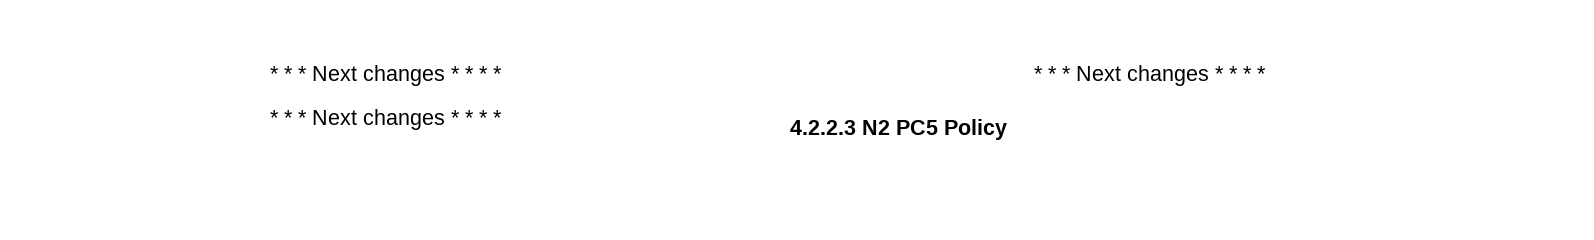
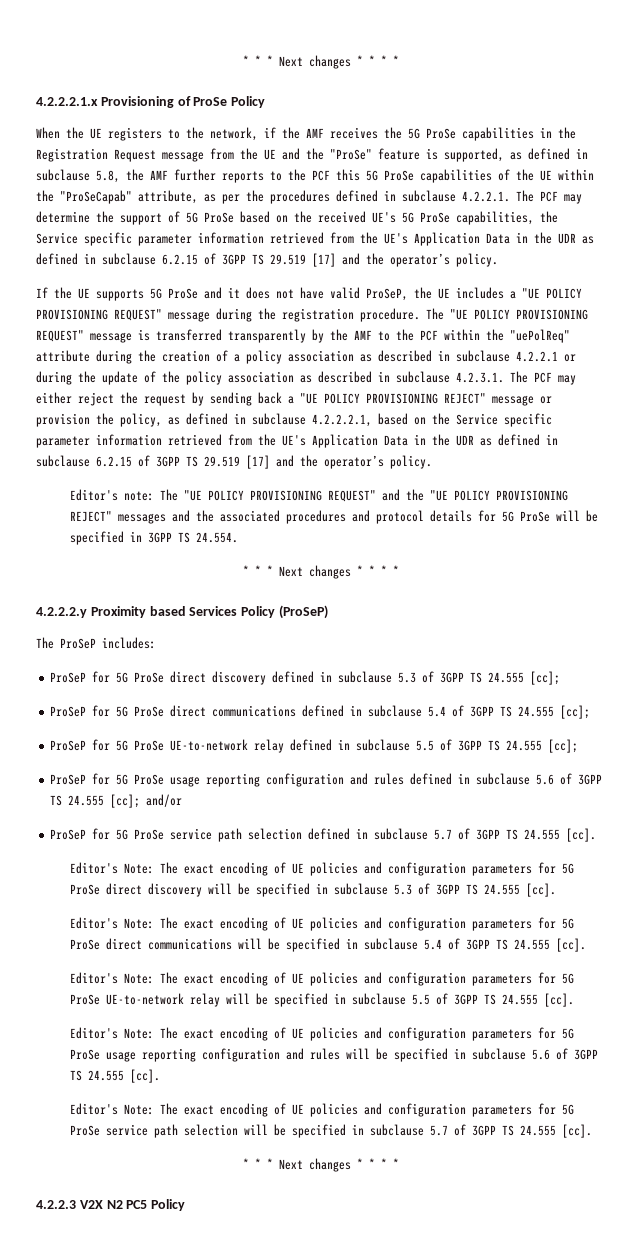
[269,65,502,86] [269,109,502,130] * * * Next changes * * * * // * * * Next changes * * * * -> [242,55,399,69] [36,96,266,108] [36,127,576,141] [36,148,588,162] [36,169,594,183] [36,190,582,204] [36,211,558,225] [36,232,594,246] [36,253,498,267] [36,287,582,301] [36,308,588,322] [36,329,570,343] [36,350,576,364] [36,371,576,385] [36,392,552,406] [36,413,552,427] [36,434,558,448] [36,455,432,469] [69,489,568,502] [69,510,598,524] [69,531,238,545] [242,565,399,579] [36,605,328,619] [36,637,156,649] [50,671,561,685] [50,705,591,719] [50,739,579,753] [50,773,603,787] [50,794,183,808] [50,828,597,842] [69,862,574,876] [69,883,556,897] [69,917,574,931] [69,938,586,952] [69,972,574,986] [69,993,574,1007] [69,1027,574,1041] [69,1048,598,1062] [69,1069,160,1083] [69,1103,574,1117] [69,1124,592,1138] * * * Next changes * * * * // 4.2.2.2.1.x Provisioning of ProSe Policy // When the UE registers to the network, if the AMF receives the 5G ProSe capabilities in the Registration Request message from the UE and the "ProSe" feature is supported, as defined in subclause 5.8, the AMF further reports to the PCF this 5G ProSe capabilities of the UE within the "ProSeCapab" attribute, as per the procedures defined in subclause 4.2.2.1. The PCF may determine the support of 5G ProSe based on the received UE's 5G ProSe capabilities, the Service specific parameter information retrieved from the UE's Application Data in the UDR as defined in subclause 6.2.15 of 3GPP TS 29.519 [17] and the operator’s policy. // If the UE supports 5G ProSe and it does not have valid ProSeP, the UE includes a "UE POLICY PROVISIONING REQUEST" message during the registration procedure. The "UE POLICY PROVISIONING REQUEST" message is transferred transparently by the AMF to the PCF within the "uePolReq" attribute during the creation of a policy association as described in subclause 4.2.2.1 or during the update of the policy association as described in subclause 4.2.3.1. The PCF may either reject the request by sending back a "UE POLICY PROVISIONING REJECT" message or provision the policy, as defined in subclause 4.2.2.2.1, based on the Service specific parameter information retrieved from the UE's Application Data in the UDR as defined in subclause 6.2.15 of 3GPP TS 29.519 [17] and the operator’s policy. // Editor's note: The "UE POLICY PROVISIONING REQUEST" and the "UE POLICY PROVISIONING REJECT" messages and the associated procedures and protocol details for 5G ProSe will be specified in 3GPP TS 24.554. // * * * Next changes * * * * // 4.2.2.2.y Proximity based Services Policy (ProSeP) // The ProSeP includes: // ProSeP for 5G ProSe direct discovery defined in subclause 5.3 of 3GPP TS 24.555 [cc]; // ProSeP for 5G ProSe direct communications defined in subclause 5.4 of 3GPP TS 24.555 [cc]; // ProSeP for 5G ProSe UE-to-network relay defined in subclause 5.5 of 3GPP TS 24.555 [cc]; // ProSeP for 5G ProSe usage reporting configuration and rules defined in subclause 5.6 of 3GPP TS 24.555 [cc]; and/or // ProSeP for 5G ProSe service path selection defined in subclause 5.7 of 3GPP TS 24.555 [cc]. // Editor's Note: The exact encoding of UE policies and configuration parameters for 5G ProSe direct discovery will be specified in subclause 5.3 of 3GPP TS 24.555 [cc]. // Editor's Note: The exact encoding of UE policies and configuration parameters for 5G ProSe direct communications will be specified in subclause 5.4 of 3GPP TS 24.555 [cc]. // Editor's Note: The exact encoding of UE policies and configuration parameters for 5G ProSe UE-to-network relay will be specified in subclause 5.5 of 3GPP TS 24.555 [cc]. // Editor's Note: The exact encoding of UE policies and configuration parameters for 5G ProSe usage reporting configuration and rules will be specified in subclause 5.6 of 3GPP TS 24.555 [cc]. // Editor's Note: The exact encoding of UE policies and configuration parameters for 5G ProSe service path selection will be specified in subclause 5.7 of 3GPP TS 24.555 [cc].
(856, 127) none -> [79,1200,103,1209] V2X

